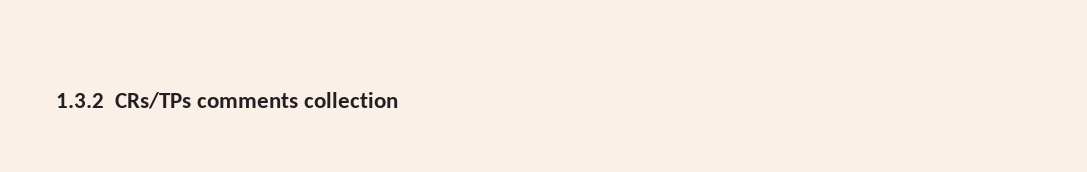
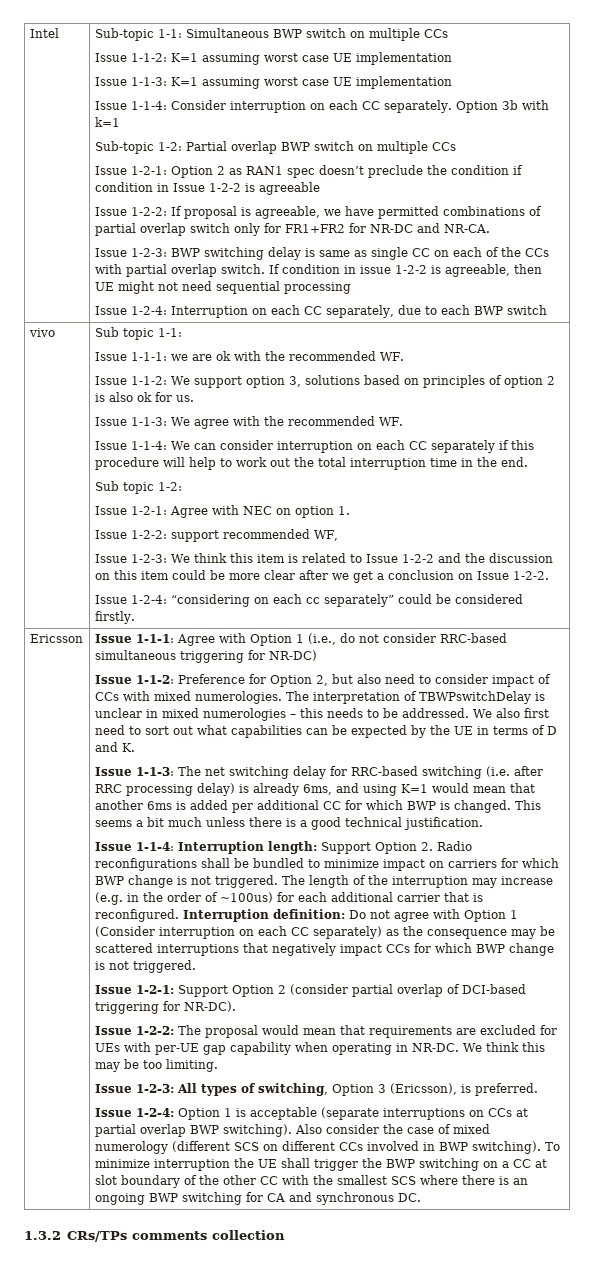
(56, 100) none -> [29,28,59,38] [94,28,448,41] [94,52,452,65] [94,76,452,89] [94,100,549,113] [94,117,120,127] [94,141,456,154] [94,165,523,178] [94,182,320,195] [94,206,542,219] [94,223,490,236] [94,247,549,260] [94,264,542,277] [94,281,351,294] [94,305,547,318] [28,328,55,337] [94,327,182,340] [94,351,404,361] [94,375,555,388] [94,392,194,402] [94,416,403,429] [94,440,534,453] [94,457,528,470] [94,481,182,494] [94,505,350,518] [94,529,338,542] [94,553,553,563] [94,570,549,583] [94,594,523,607] [94,611,135,624] [29,634,83,643] [94,633,507,646] [94,650,317,663] [94,674,551,687] [94,691,545,704] [94,708,549,721] [94,725,557,738] [94,742,135,752] [94,766,543,779] [94,783,535,796] [94,800,541,813] [94,817,483,830] [94,841,472,854] [94,858,559,871] [94,875,553,888] [94,892,483,905] [94,909,518,922] [94,926,555,939] [94,943,554,956] [94,960,196,973] [94,984,526,997] [94,1001,236,1014] [94,1025,557,1038] [94,1042,545,1055] [94,1059,218,1072] [94,1083,538,1096] [94,1107,528,1120] [94,1124,490,1137] [94,1141,560,1154] [94,1158,547,1171] [94,1175,528,1188] [94,1192,421,1205] Intel | Sub-topic 1-1: Simultaneous BWP switch on multiple CCs // Issue 1-1-2: K=1 assuming worst case UE implementation // Issue 1-1-3: K=1 assuming worst case UE implementation // Issue 1-1-4: Consider interruption on each CC separately. Option 3b with k=1 // Sub-topic 1-2: Partial overlap BWP switch on multiple CCs // Issue 1-2-1: Option 2 as RAN1 spec doesn’t preclude the condition if condition in Issue 1-2-2 is agreeable // Issue 1-2-2: If proposal is agreeable, we have permitted combinations of partial overlap switch only for FR1+FR2 for NR-DC and NR-CA. // Issue 1-2-3: BWP switching delay is same as single CC on each of the CCs with partial overlap switch. If condition in issue 1-2-2 is agreeable, then UE might not need sequential processing // Issue 1-2-4: Interruption on each CC separately, due to each BWP switch // vivo | Sub topic 1-1: // Issue 1-1-1: we are ok with the recommended WF. // Issue 1-1-2: We support option 3, solutions based on principles of option 2 is also ok for us. // Issue 1-1-3: We agree with the recommended WF. // Issue 1-1-4: We can consider interruption on each CC separately if this procedure will help to work out the total interruption time in the end. // Sub topic 1-2: // Issue 1-2-1: Agree with NEC on option 1. // Issue 1-2-2: support recommended WF, // Issue 1-2-3: We think this item is related to Issue 1-2-2 and the discussion on this item could be more clear after we get a conclusion on Issue 1-2-2. // Issue 1-2-4: “considering on each cc separately” could be considered firstly. // Ericsson | Issue 1-1-1: Agree with Option 1 (i.e., do not consider RRC-based simultaneous triggering for NR-DC) // Issue 1-1-2: Preference for Option 2, but also need to consider impact of CCs with mixed numerologies. The interpretation of TBWPswitchDelay is unclear in mixed numerologies – this needs to be addressed. We also first need to sort out what capabilities can be expected by the UE in terms of D and K. // Issue 1-1-3: The net switching delay for RRC-based switching (i.e. after RRC processing delay) is already 6ms, and using K=1 would mean that another 6ms is added per additional CC for which BWP is changed. This seems a bit much unless there is a good technical justification. // Issue 1-1-4: Interruption length: Support Option 2. Radio reconfigurations shall be bundled to minimize impact on carriers for which BWP change is not triggered. The length of the interruption may increase (e.g. in the order of ~100us) for each additional carrier that is reconfigured. Interruption definition: Do not agree with Option 1 (Consider interruption on each CC separately) as the consequence may be scattered interruptions that negatively impact CCs for which BWP change is not triggered. // Issue 1-2-1: Support Option 2 (consider partial overlap of DCI-based triggering for NR-DC). // Issue 1-2-2: The proposal would mean that requirements are excluded for UEs with per-UE gap capability when operating in NR-DC. We think this may be too limiting. // Issue 1-2-3: All types of switching, Option 3 (Ericsson), is preferred. // Issue 1-2-4: Option 1 is acceptable (separate interruptions on CCs at partial overlap BWP switching). Also consider the case of mixed numerology (different SCS on different CCs involved in BWP switching). To minimize interruption the UE shall trigger the BWP switching on a CC at slot boundary of the other CC with the smallest SCS where there is an ongoing BWP switching for CA and synchronous DC. //

